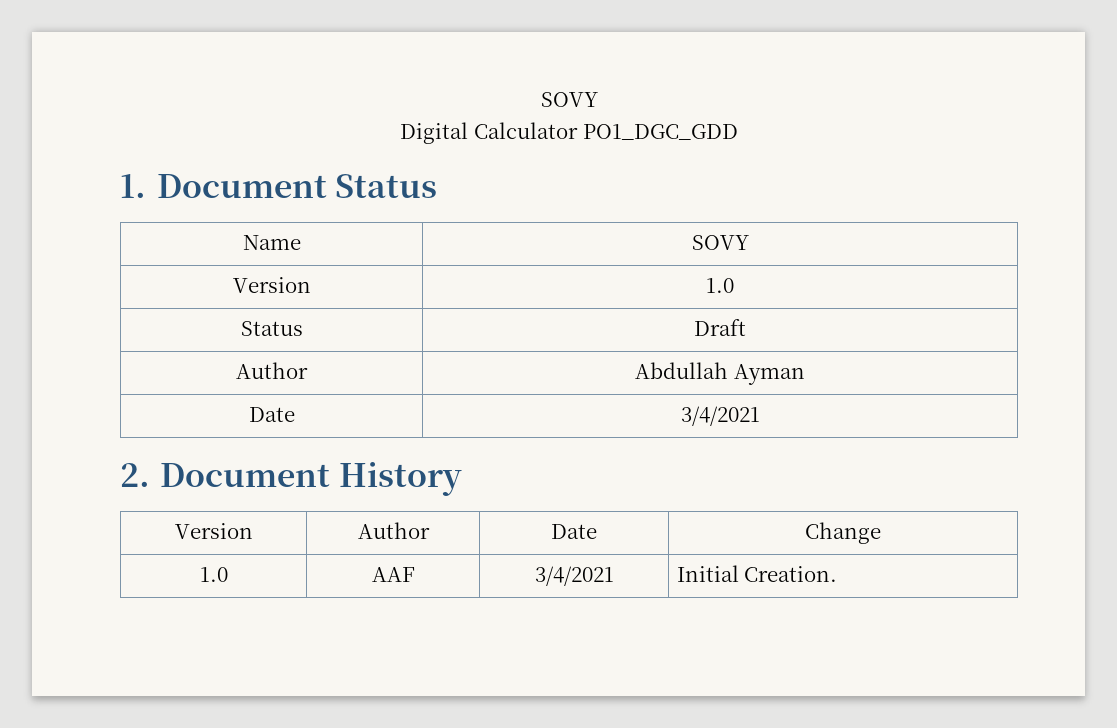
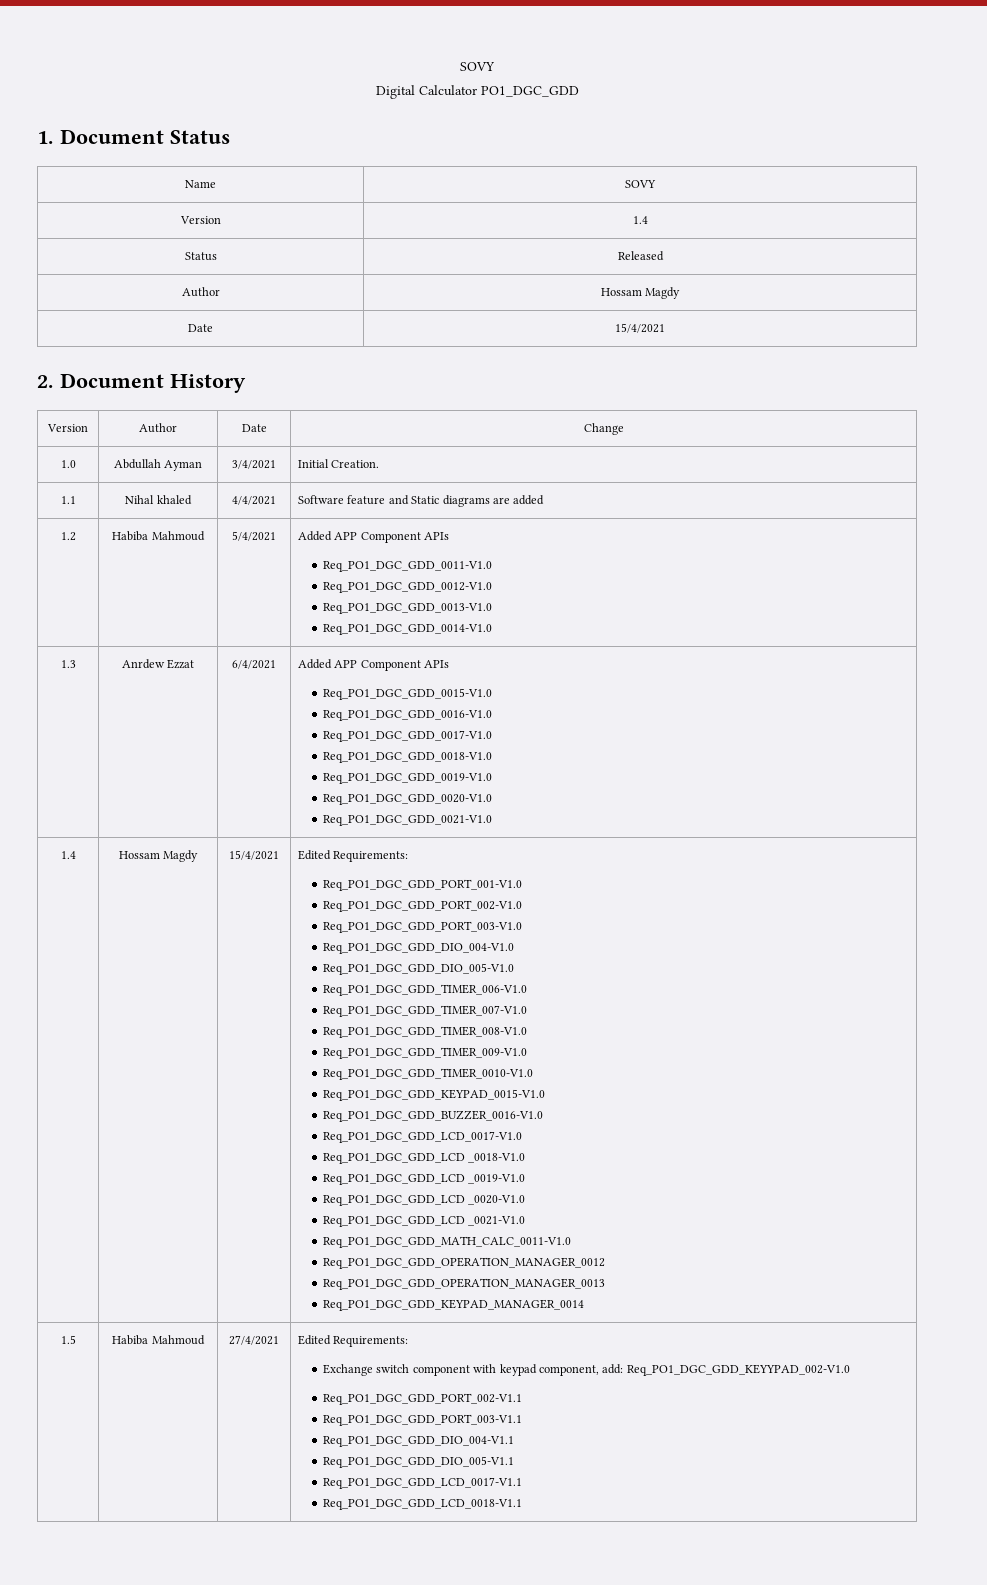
[706,278,735,293] 1.0 -> [632,216,648,224] 1.4
[694,319,747,336] [236,362,308,379] [635,362,805,385] [248,407,295,422] [680,406,760,426] Draft // Author | Abdullah Ayman // Date | 3/4/2021 -> [617,251,664,261] [181,287,220,297] [600,287,681,299] [188,324,213,332] [615,323,665,333] Released // Author | Hossam Magdy // Date | 15/4/2021
[371,567,415,582] AAF -> [113,459,203,471] Abdullah Ayman
(838, 574) none -> [60,496,76,504] [125,495,192,505] [232,496,276,505] [298,495,545,507] [60,532,76,541] [112,531,205,541] [232,531,276,541] [298,531,450,543] [323,561,493,572] [323,582,493,593] [323,603,493,614] [323,624,493,635] [60,660,76,668] [121,659,195,669] [232,660,276,669] [298,659,450,671] [323,688,493,700] [323,710,493,721] [323,730,493,742] [323,752,493,763] [323,773,493,784] [323,794,493,805] [323,815,493,826] [60,851,76,859] [118,850,199,862] [229,850,279,860] [298,850,409,862] [323,879,523,891] [323,900,523,912] [323,921,523,933] [323,943,515,954] [323,963,515,975] [323,984,528,996] [323,1005,528,1017] [323,1026,528,1038] [323,1047,528,1059] [323,1068,534,1080] [323,1089,546,1101] [323,1110,544,1122] [323,1131,523,1143] [323,1153,526,1164] [323,1174,526,1185] [323,1195,526,1206] [323,1216,526,1227] [323,1236,572,1248] [323,1257,606,1269] [323,1278,606,1290] [323,1299,585,1311] [60,1335,76,1344] [112,1335,205,1345] [229,1335,279,1345] [298,1335,409,1347] [323,1364,850,1376] [323,1393,523,1405] [323,1414,523,1426] [323,1436,515,1447] [323,1456,515,1468] [323,1477,523,1489] [323,1499,523,1510] // 1.1 | Nihal khaled | 4/4/2021 | Software feature and Static diagrams are added // 1.2 | Habiba Mahmoud | 5/4/2021 | Added APP Component APIs // Req_PO1_DGC_GDD_0011-V1.0 // Req_PO1_DGC_GDD_0012-V1.0 // Req_PO1_DGC_GDD_0013-V1.0 // Req_PO1_DGC_GDD_0014-V1.0 // 1.3 | Anrdew Ezzat | 6/4/2021 | Added APP Component APIs // Req_PO1_DGC_GDD_0015-V1.0 // Req_PO1_DGC_GDD_0016-V1.0 // Req_PO1_DGC_GDD_0017-V1.0 // Req_PO1_DGC_GDD_0018-V1.0 // Req_PO1_DGC_GDD_0019-V1.0 // Req_PO1_DGC_GDD_0020-V1.0 // Req_PO1_DGC_GDD_0021-V1.0 // 1.4 | Hossam Magdy | 15/4/2021 | Edited Requirements: // Req_PO1_DGC_GDD_PORT_001-V1.0 // Req_PO1_DGC_GDD_PORT_002-V1.0 // Req_PO1_DGC_GDD_PORT_003-V1.0 // Req_PO1_DGC_GDD_DIO_004-V1.0 // Req_PO1_DGC_GDD_DIO_005-V1.0 // Req_PO1_DGC_GDD_TIMER_006-V1.0 // Req_PO1_DGC_GDD_TIMER_007-V1.0 // Req_PO1_DGC_GDD_TIMER_008-V1.0 // Req_PO1_DGC_GDD_TIMER_009-V1.0 // Req_PO1_DGC_GDD_TIMER_0010-V1.0 // Req_PO1_DGC_GDD_KEYPAD_0015-V1.0 // Req_PO1_DGC_GDD_BUZZER_0016-V1.0 // Req_PO1_DGC_GDD_LCD_0017-V1.0 // Req_PO1_DGC_GDD_LCD _0018-V1.0 // Req_PO1_DGC_GDD_LCD _0019-V1.0 // Req_PO1_DGC_GDD_LCD _0020-V1.0 // Req_PO1_DGC_GDD_LCD _0021-V1.0 // Req_PO1_DGC_GDD_MATH_CALC_0011-V1.0 // Req_PO1_DGC_GDD_OPERATION_MANAGER_0012 // Req_PO1_DGC_GDD_OPERATION_MANAGER_0013 // Req_PO1_DGC_GDD_KEYPAD_MANAGER_0014 // 1.5 | Habiba Mahmoud | 27/4/2021 | Edited Requirements: // Exchange switch component with keypad component, add: Req_PO1_DGC_GDD_KEYYPAD_002-V1.0 // Req_PO1_DGC_GDD_PORT_002-V1.1 // Req_PO1_DGC_GDD_PORT_003-V1.1 // Req_PO1_DGC_GDD_DIO_004-V1.1 // Req_PO1_DGC_GDD_DIO_005-V1.1 // Req_PO1_DGC_GDD_LCD_0017-V1.1 // Req_PO1_DGC_GDD_LCD_0018-V1.1

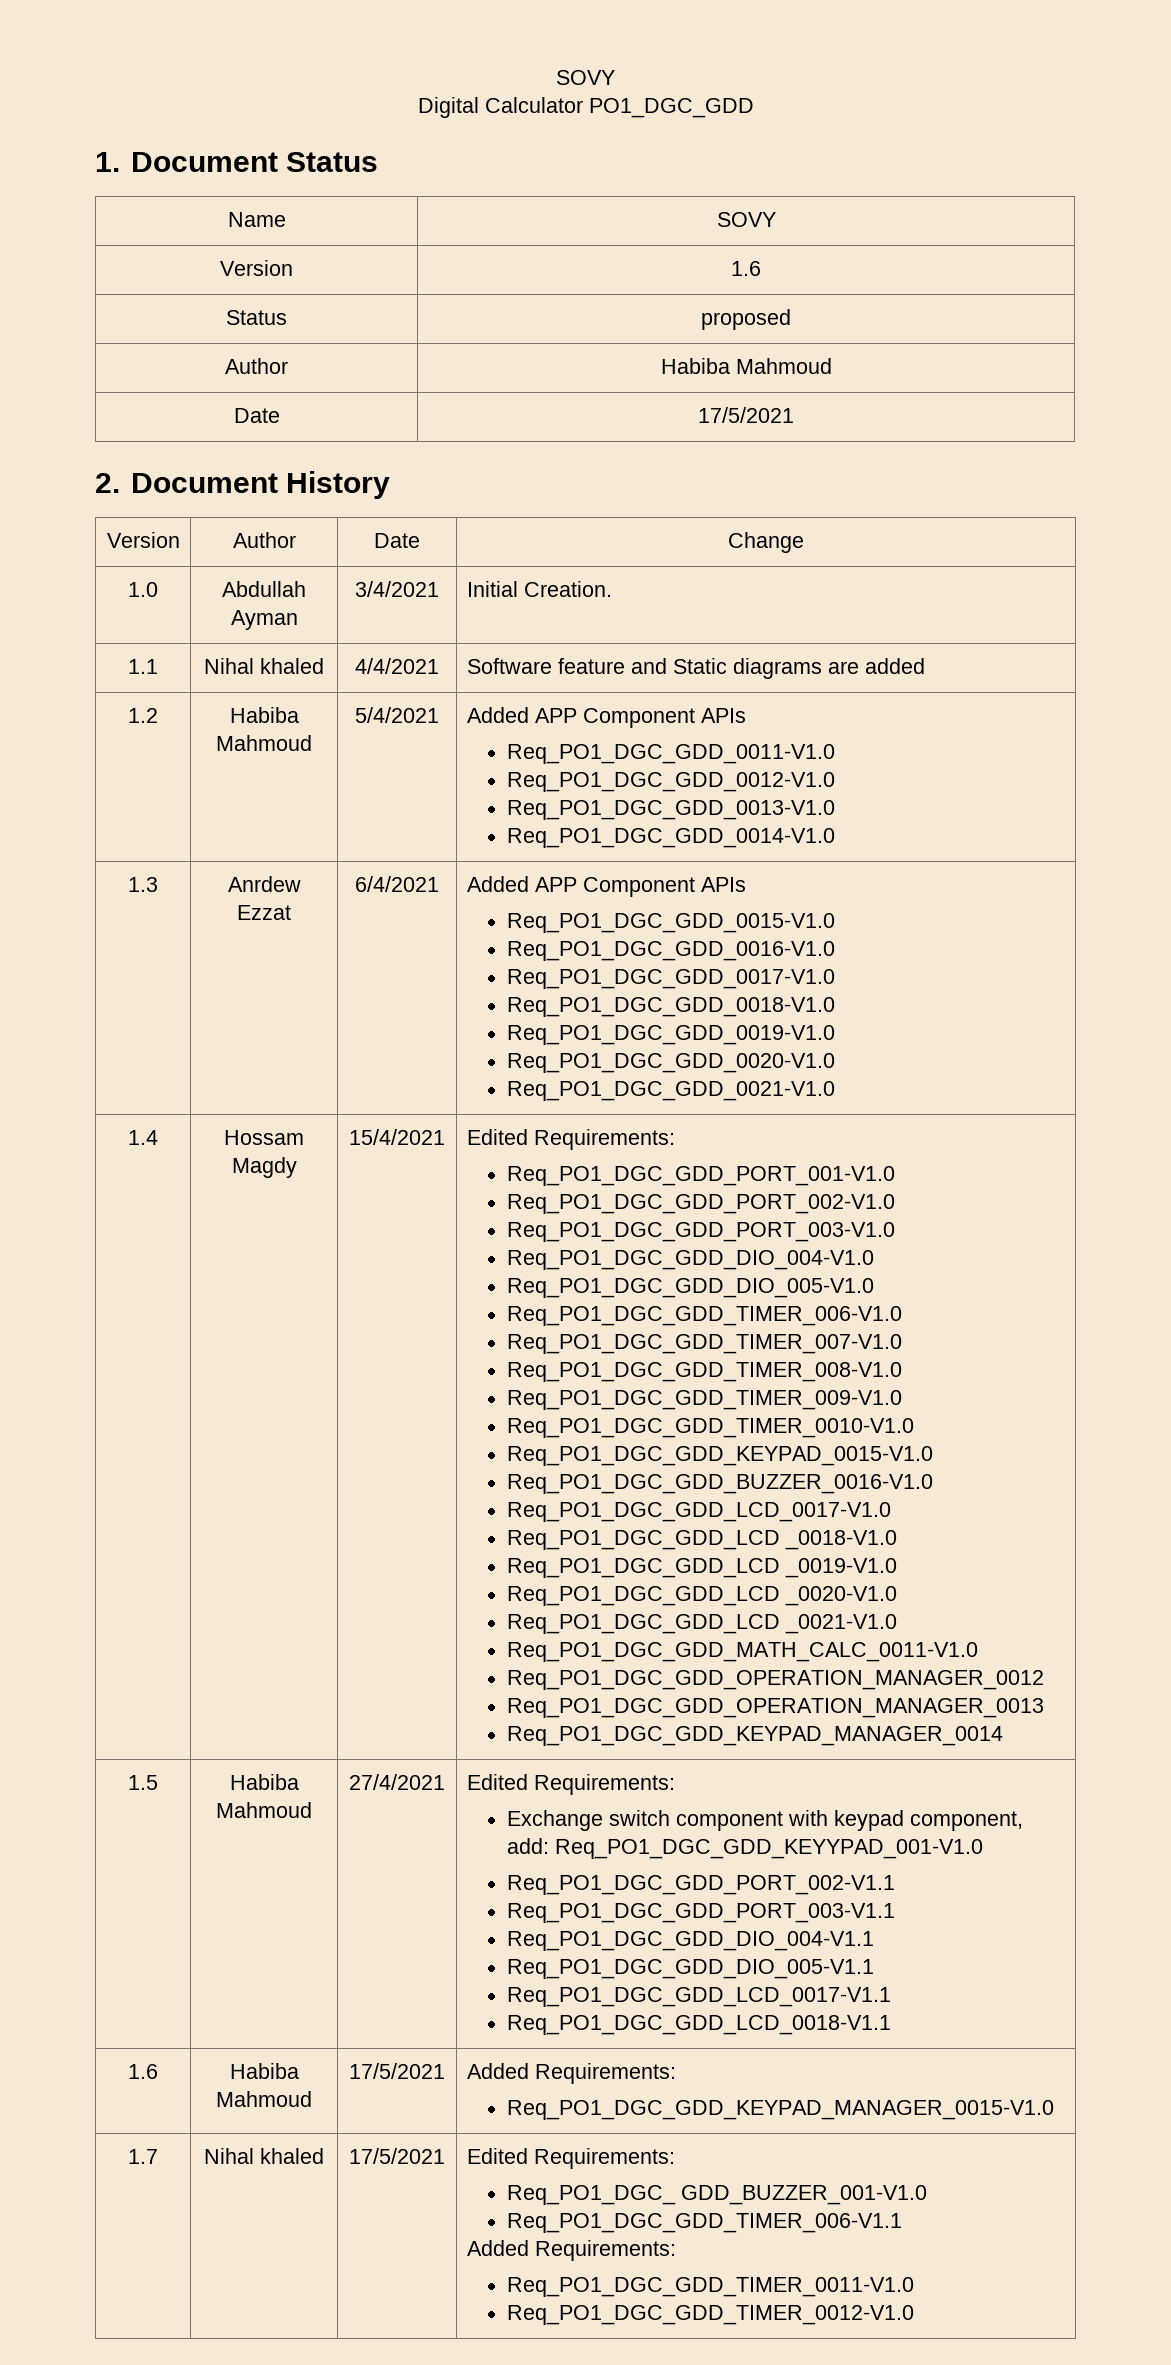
[632,216,648,224] 1.4 -> [731,261,761,276] 1.6
[617,251,664,261] [181,287,220,297] [600,287,681,299] [188,324,213,332] [615,323,665,333] Released // Author | Hossam Magdy // Date | 15/4/2021 -> [701,309,791,330] [225,358,288,374] [660,358,832,374] [233,408,280,423] [698,407,794,423] proposed // Author | Habiba Mahmoud // Date | 17/5/2021
[626,1364,850,1376] Req_PO1_DGC_GDD_KEYYPAD_002-V1.0 -> [555,1839,984,1859] Req_PO1_DGC_GDD_KEYYPAD_001-V1.0
(523, 1504) none -> [128,2064,158,2079] [229,2063,299,2079] [216,2091,312,2107] [349,2063,445,2079] [466,2063,676,2084] [507,2100,1055,2120] [128,2149,158,2164] [204,2148,324,2164] [349,2148,445,2164] [466,2148,675,2169] [507,2185,928,2205] [507,2213,903,2233] [466,2240,676,2261] [507,2277,915,2297] [507,2305,915,2325] // 1.6 | Habiba Mahmoud | 17/5/2021 | Added Requirements: // Req_PO1_DGC_GDD_KEYPAD_MANAGER_0015-V1.0 // 1.7 | Nihal khaled | 17/5/2021 | Edited Requirements: // Req_PO1_DGC_ GDD_BUZZER_001-V1.0 // Req_PO1_DGC_GDD_TIMER_006-V1.1 // Added Requirements: // Req_PO1_DGC_GDD_TIMER_0011-V1.0 // Req_PO1_DGC_GDD_TIMER_0012-V1.0

